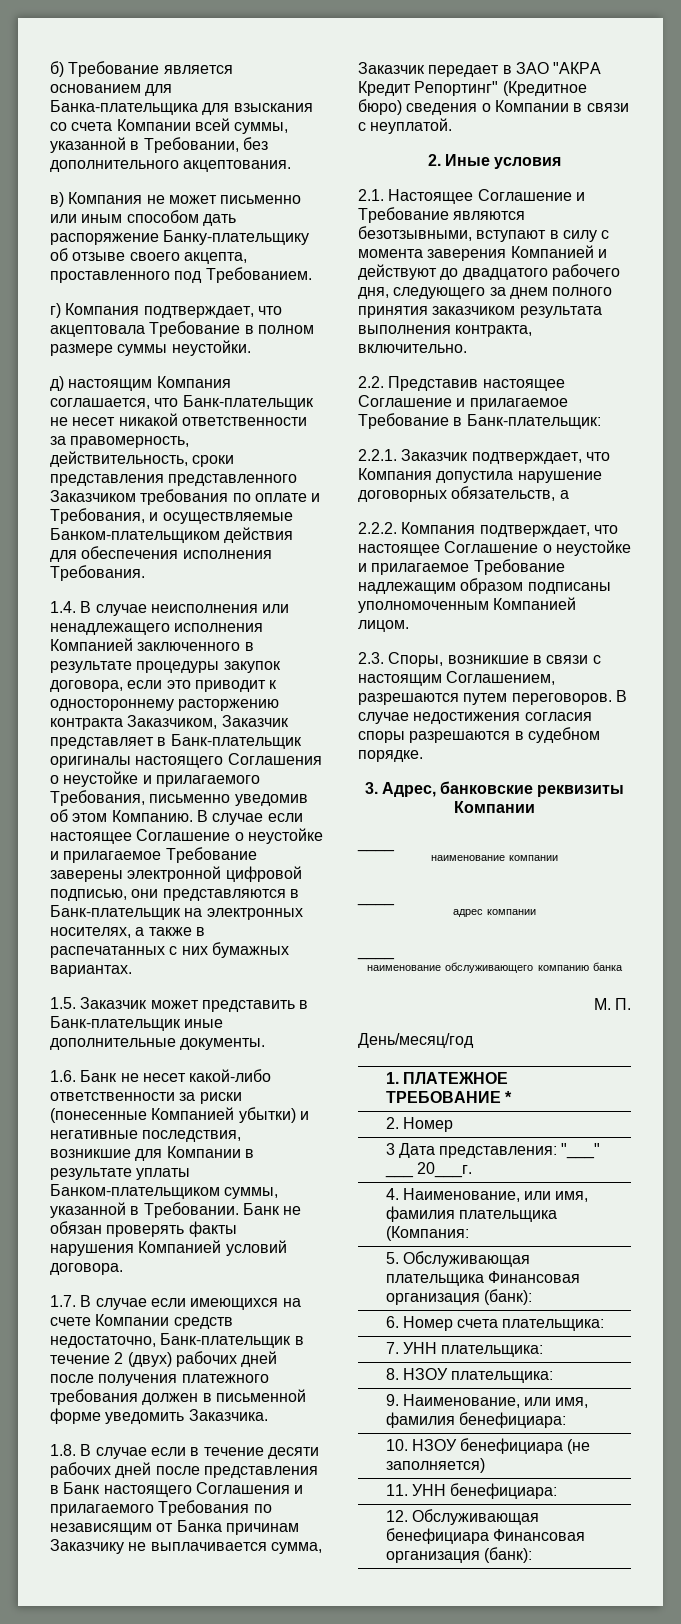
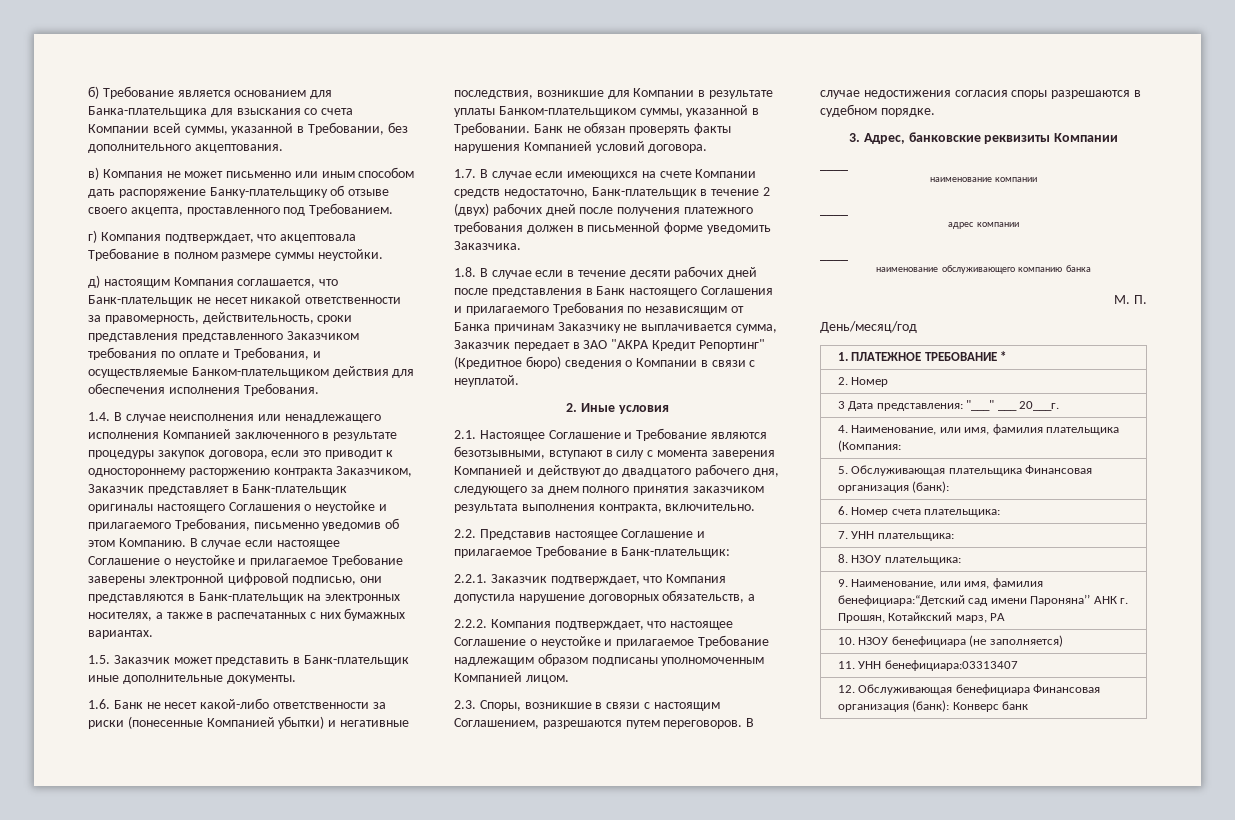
[458,1412,566,1428] бенефициара: -> [838,594,1128,606] [838,612,1006,623] бенефициара:“Детский сад имени Пароняна’’ АНК г. Прошян, Котайкский марз, РА
[450,1483,558,1499] бенефициара: -> [884,660,1018,671] бенефициара:03313407
(532, 1555) none -> [952,701,1029,712] Конверс банк

